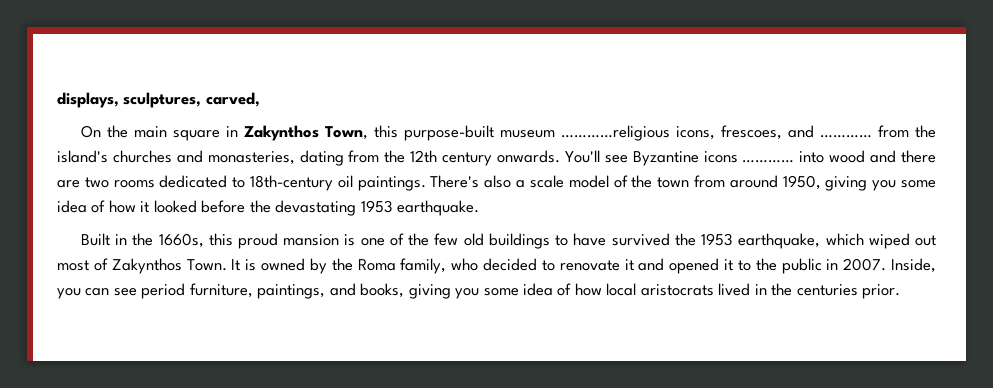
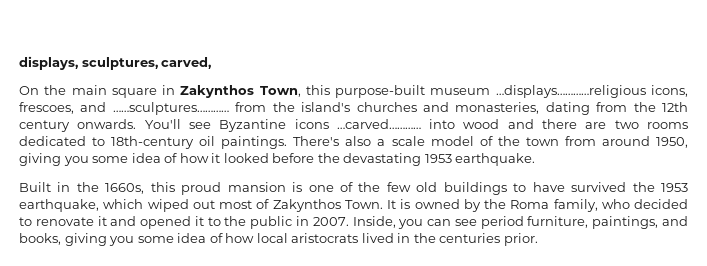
[560,125,670,141] …………religious -> [495,85,646,98] …displays…………religious
[819,135,872,138] ………… -> [112,102,229,115] ……sculptures…………
[742,160,795,163] ………… -> [336,119,421,129] …carved…………

